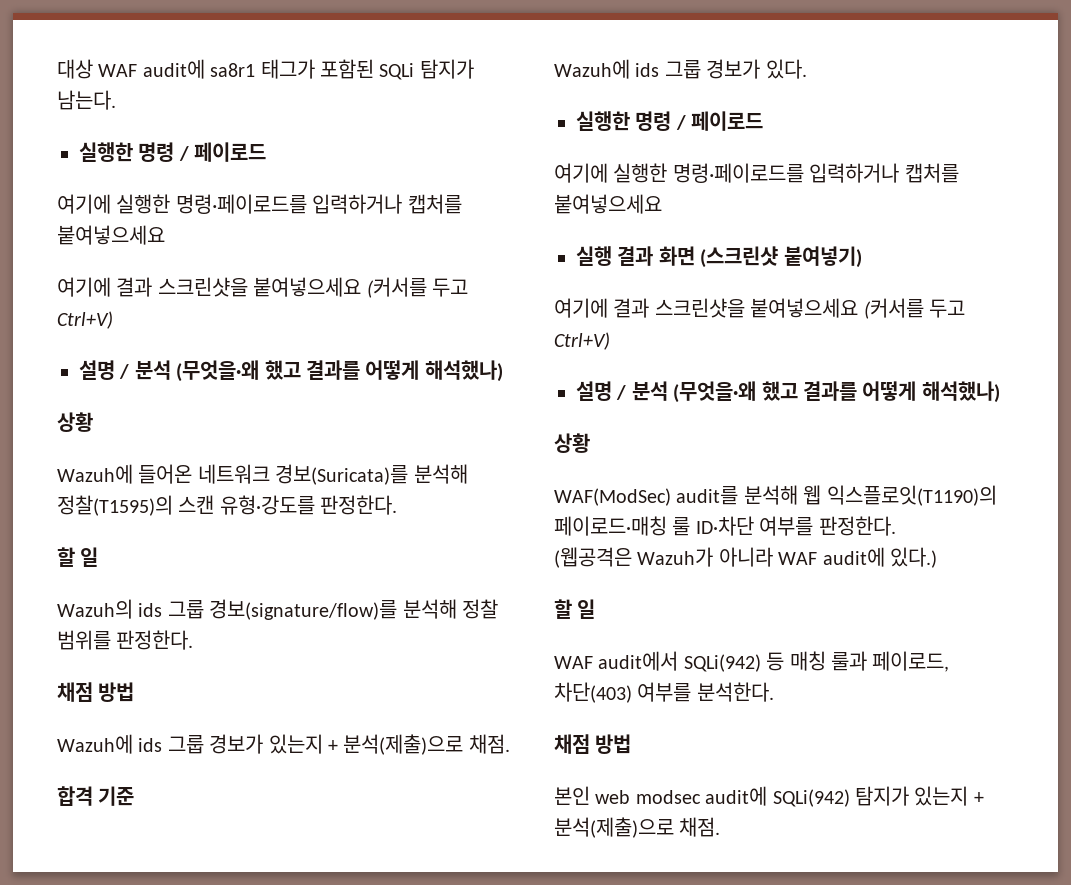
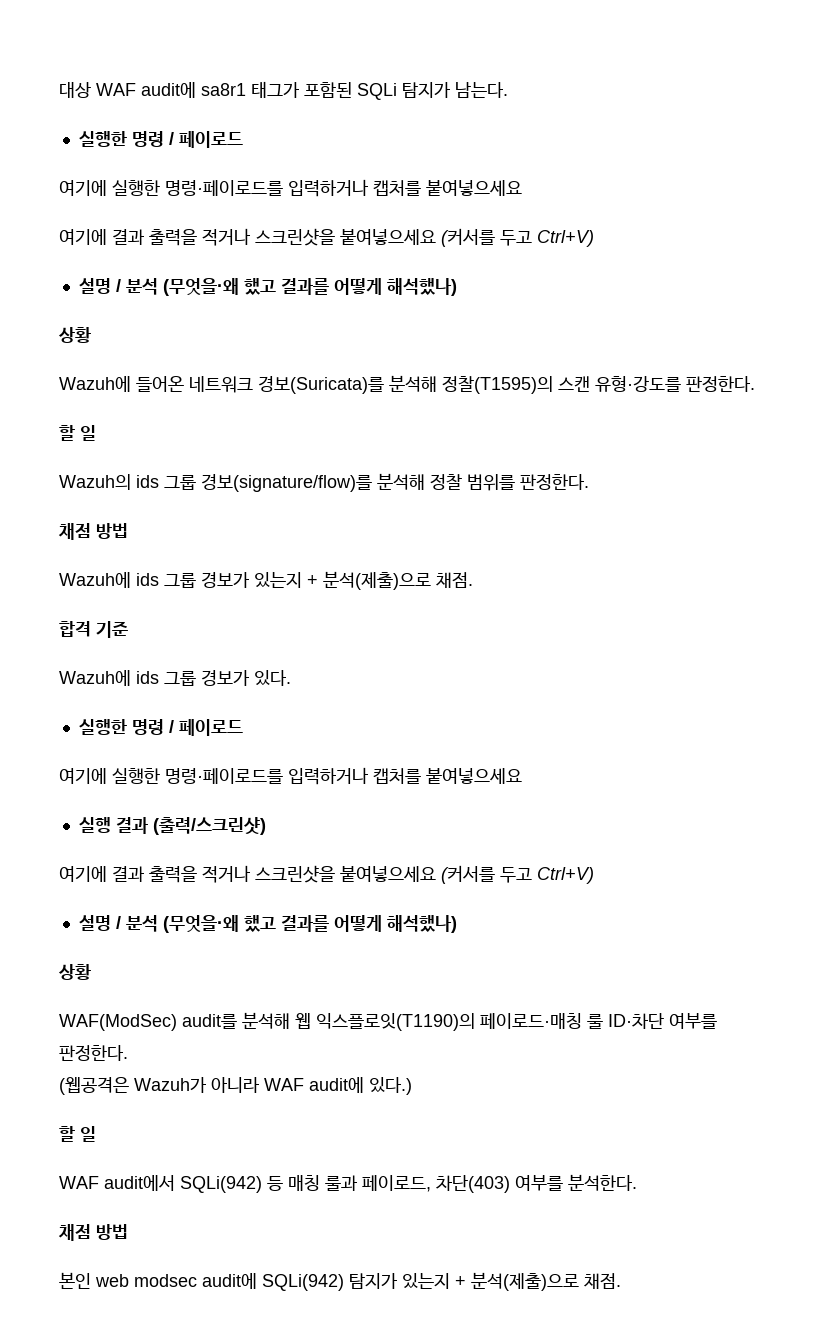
(153, 287) none -> [149,228,251,246] 출력을 적거나
[658,246,862,268] [554,298,650,318] 화면 (스크린샷 붙여넣기) // 여기에 결과 -> [152,817,266,835] [59,865,251,883] (출력/스크린샷) // 여기에 결과 출력을 적거나

